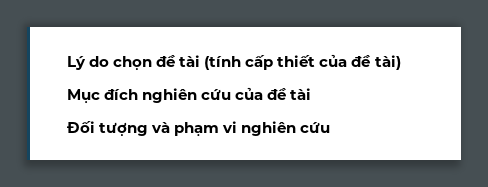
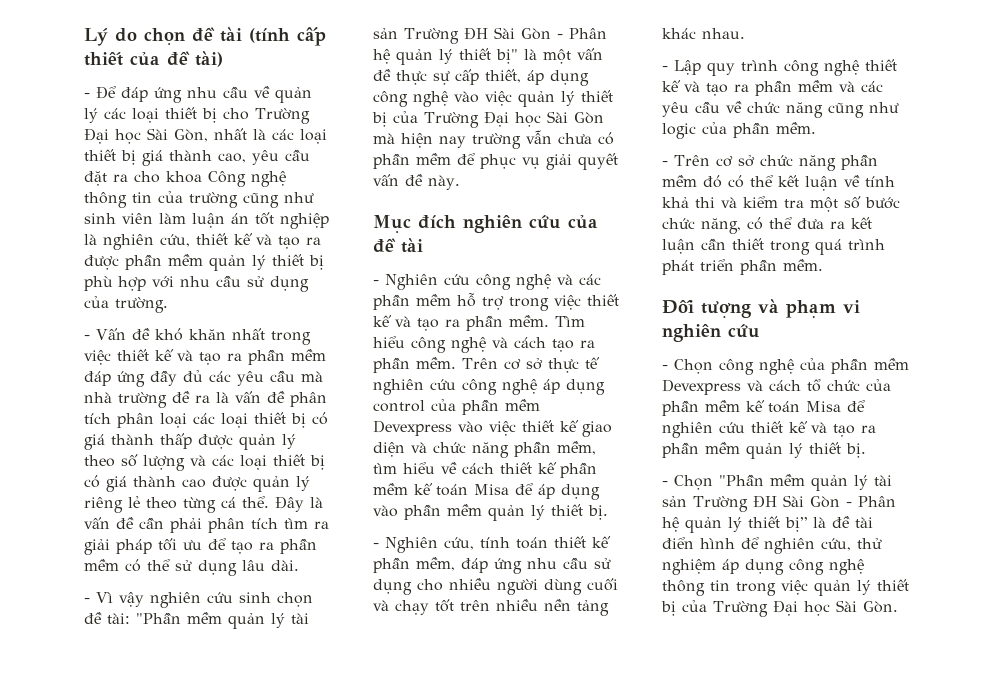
(401, 62) none -> [84,86,312,103] [84,107,310,124] [84,128,327,144] [84,149,310,166] [84,171,286,187] [84,191,314,208] [84,212,329,229] [84,233,321,250] [84,254,324,271] [84,275,309,292] [84,296,168,313] [84,328,311,345] [84,349,326,365] [84,370,323,387] [84,391,327,408] [84,412,328,428] [84,433,296,450] [84,454,325,471] [84,475,310,492] [84,496,323,513] [84,517,329,533] [84,538,317,555] [84,559,299,576] [84,592,313,608] [84,612,309,629] [373,27,607,44] [373,48,603,65] [373,69,589,86] [373,90,613,107] [372,111,604,128] [373,130,614,149] [373,153,618,170] [373,174,460,190] // - Để đáp ứng nhu cầu về quản lý các loại thiết bị cho Trường Đại học Sài Gòn, nhất là các loại thiết bị giá thành cao, yêu cầu đặt ra cho khoa Công nghệ thông tin của trường cũng như sinh viên làm luận án tốt nghiệp là nghiên cứu, thiết kế và tạo ra được phần mềm quản lý thiết bị phù hợp với nhu cầu sử dụng của trường. // - Vấn đề khó khăn nhất trong việc thiết kế và tạo ra phần mềm đáp ứng đầy đủ các yêu cầu mà nhà trường đề ra là vấn đề phân tích phân loại các loại thiết bị có giá thành thấp được quản lý theo số lượng và các loại thiết bị có giá thành cao được quản lý riêng lẻ theo từng cá thể. Đây là vấn đề cần phải phân tích tìm ra giải pháp tối ưu để tạo ra phần mềm có thể sử dụng lâu dài. // - Vì vậy nghiên cứu sinh chọn đề tài: "Phần mềm quản lý tài sản Trường ĐH Sài Gòn - Phân hệ quản lý thiết bị" là một vấn đề thực sự cấp thiết, áp dụng công nghệ vào việc quản lý thiết bị của Trường Đại học Sài Gòn mà hiện nay trường vẫn chưa có phần mềm để phục vụ giải quyết vấn đề này.
(312, 94) none -> [373,274,601,290] [373,293,619,311] [373,315,585,331] [373,336,595,353] [373,357,600,373] [373,379,605,395] [373,399,540,415] [373,420,612,437] [373,441,596,458] [373,462,597,478] [373,483,600,500] [373,504,608,521] [373,536,611,553] [373,557,611,574] [373,578,618,595] [373,599,609,616] [662,28,745,39] [662,59,897,76] [662,80,883,96] [662,101,899,118] [662,122,816,139] [662,154,878,171] [662,175,895,191] [662,196,900,212] [662,217,872,234] [662,238,885,255] [662,259,823,275] // - Nghiên cứu công nghệ và các phần mềm hỗ trợ trong việc thiết kế và tạo ra phần mềm. Tìm hiểu công nghệ và cách tạo ra phần mềm. Trên cơ sở thực tế nghiên cứu công nghệ áp dụng control của phần mềm Devexpress vào việc thiết kế giao diện và chức năng phần mềm, tìm hiểu về cách thiết kế phần mềm kế toán Misa để áp dụng vào phần mềm quản lý thiết bị. // - Nghiên cứu, tính toán thiết kế phần mềm, đáp ứng nhu cầu sử dụng cho nhiều người dùng cuối và chạy tốt trên nhiều nền tảng khác nhau. // - Lập quy trình công nghệ thiết kế và tạo ra phần mềm và các yêu cầu về chức năng cũng như logic của phần mềm. // - Trên cơ sở chức năng phần mềm đó có thể kết luận về tính khả thi và kiểm tra một số bước chức năng, có thể đưa ra kết luận cần thiết trong quá trình phát triển phần mềm.
(331, 127) none -> [662,358,909,375] [662,379,891,395] [662,400,865,416] [662,421,876,438] [662,442,866,459] [662,474,892,491] [662,495,896,512] [662,516,873,533] [662,537,882,554] [662,559,864,575] [662,579,909,596] [661,600,898,617] // - Chọn công nghệ của phần mềm Devexpress và cách tổ chức của phần mềm kế toán Misa để nghiên cứu thiết kế và tạo ra phần mềm quản lý thiết bị. // - Chọn "Phần mềm quản lý tài sản Trường ĐH Sài Gòn - Phân hệ quản lý thiết bị” là đề tài điển hình để nghiên cứu, thử nghiệm áp dụng công nghệ thông tin trong việc quản lý thiết bị của Trường Đại học Sài Gòn.

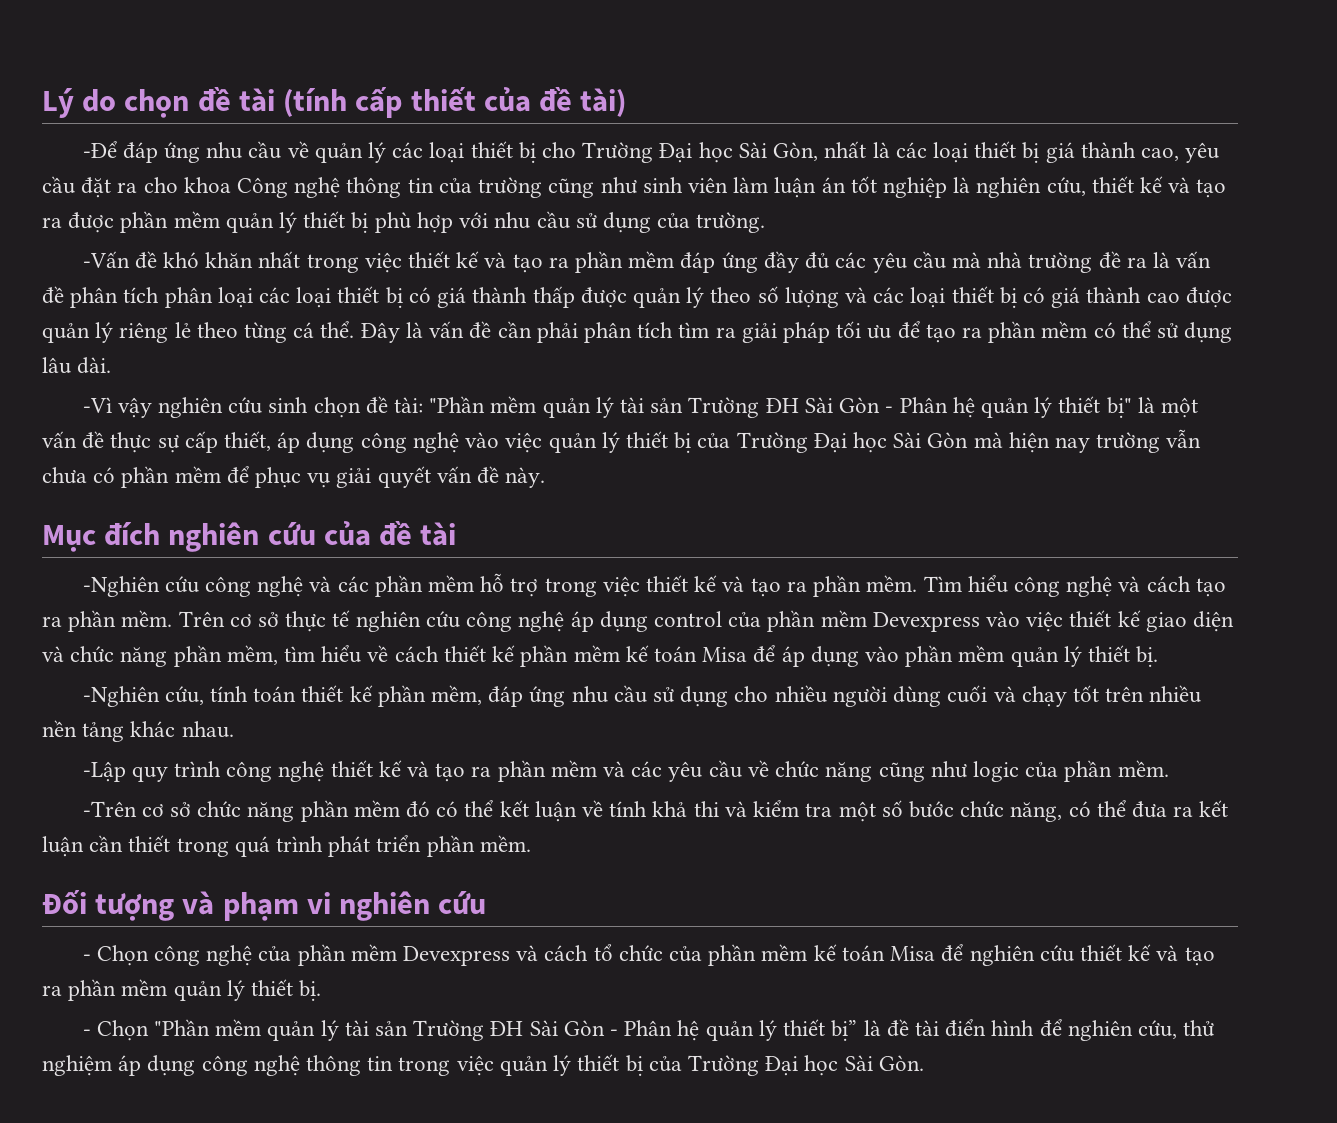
[84,86,116,99] - Để -> [82,141,117,158] -Để
[84,328,126,340] - Vấn -> [82,251,130,268] -Vấn
[84,592,113,603] - Vì -> [82,397,112,413] -Vì
[373,274,438,290] - Nghiên -> [82,576,160,597] -Nghiên
[373,537,438,553] - Nghiên -> [82,686,160,707] -Nghiên
[662,60,701,75] - Lập -> [82,761,126,782] -Lập
[662,155,710,166] - Trên -> [82,801,137,817] -Trên

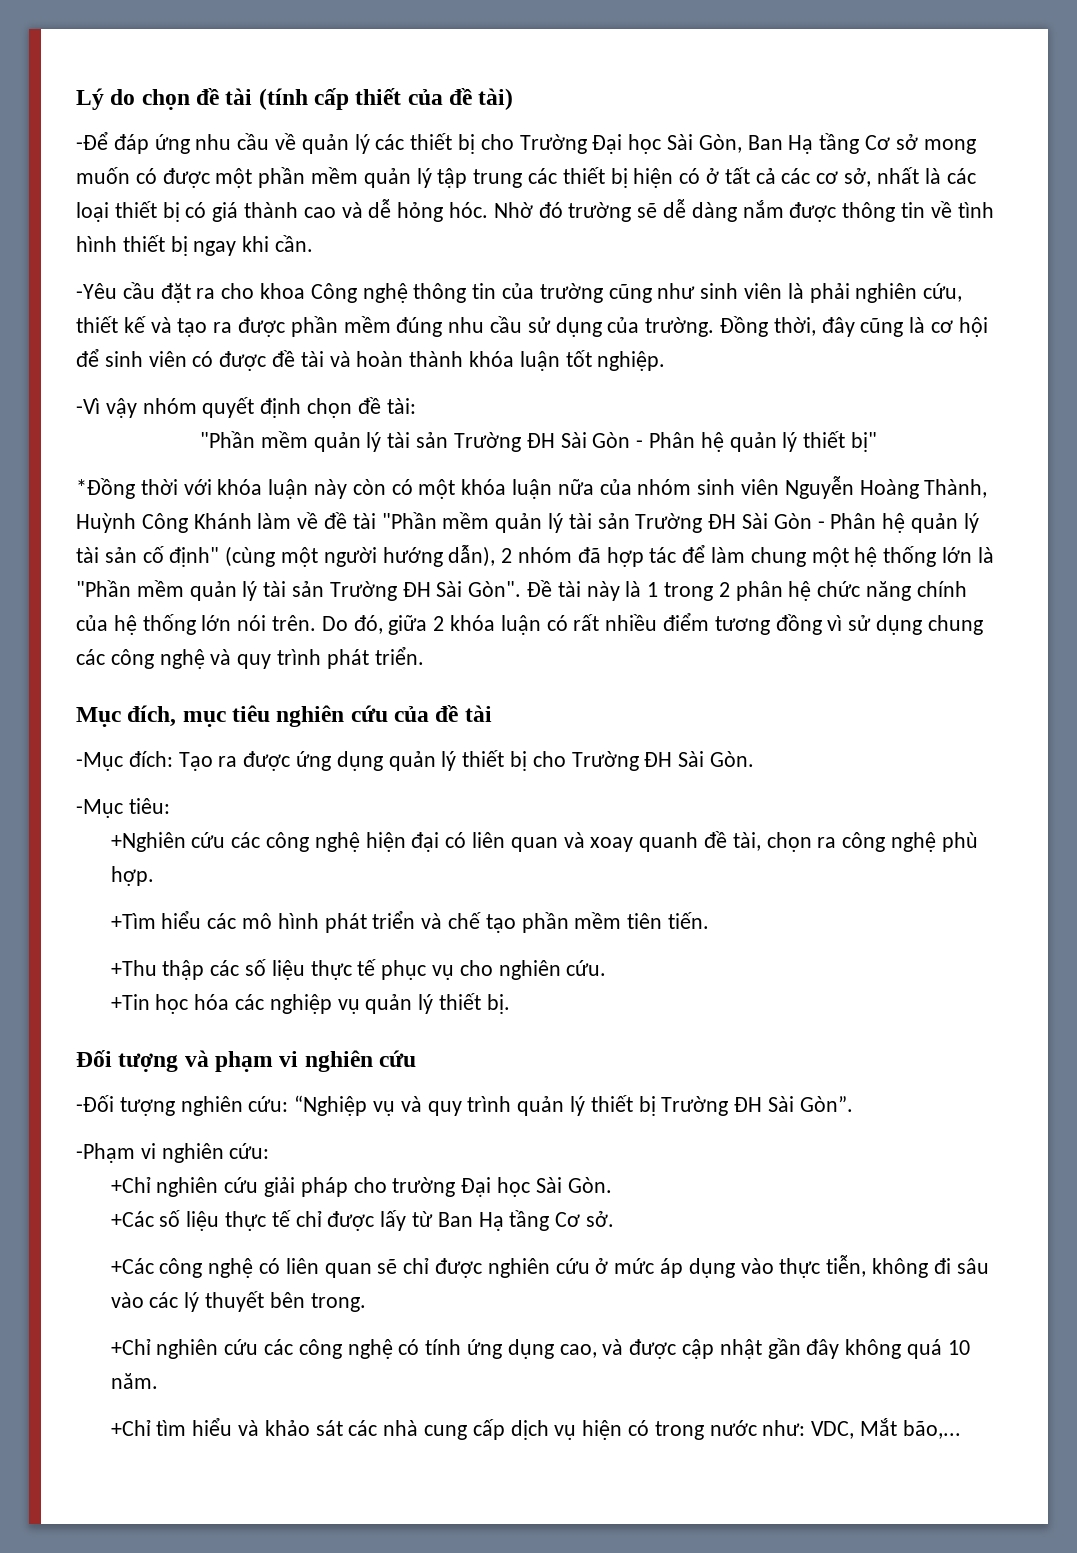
[429,142,465,163] loại -> (405, 142) none
(819, 151) none -> [747,133,976,154] [76,167,872,188] Ban Hạ tầng Cơ sở mong muốn có được một phần mềm quản lý tập trung các thiết bị hiện có ở tất cả các cơ sở,
[1045,142,1220,163] giá thành cao, yêu -> [185,199,994,222] [76,235,314,256] [76,283,117,299] có giá thành cao và dễ hỏng hóc. Nhờ đó trường sẽ dễ dàng nắm được thông tin về tình hình thiết bị ngay khi cần. // -Yêu
[733,176,971,198] làm luận án tốt nghiệp là -> [787,283,850,303] là phải
[225,211,489,233] quản lý thiết bị phù hợp với -> [396,317,443,337] đúng
[82,251,1212,273] [42,286,1232,308] [42,321,1233,343] [42,357,112,374] // -Vấn đề khó khăn nhất trong việc thiết kế và tạo ra phần mềm đáp ứng đầy đủ các yêu cầu mà nhà trường đề ra là vấn đề phân tích phân loại các loại thiết bị có giá thành thấp được quản lý theo số lượng và các loại thiết bị có giá thành cao được quản lý riêng lẻ theo từng cá thể. Đây là vấn đề cần phải phân tích tìm ra giải pháp tối ưu để tạo ra phần mềm có thể sử dụng lâu dài. -> [720,316,988,337] [76,349,666,371] Đồng thời, đây cũng là cơ hội để sinh viên có được đề tài và hoàn thành khóa luận tốt nghiệp.
[157,397,309,418] nghiên cứu sinh -> [142,397,302,418] nhóm quyết định
(424, 405) none -> (416, 406) //
[1137,397,1198,418] [42,429,1202,453] [42,466,546,488] [42,521,457,552] [82,573,1226,597] [42,610,1235,632] [42,645,1159,667] [82,685,1202,707] [42,720,234,742] [82,760,1169,782] [82,800,1229,822] [42,835,531,857] [42,890,487,921] [82,944,1215,966] [42,979,322,1001] [82,1020,149,1041] là một vấn đề thực sự cấp thiết, áp dụng công nghệ vào việc quản lý thiết bị của Trường Đại học Sài Gòn mà hiện nay trường vẫn chưa có phần mềm để phục vụ giải quyết vấn đề này. // Mục đích nghiên cứu của đề tài // -Nghiên cứu công nghệ và các phần mềm hỗ trợ trong việc thiết kế và tạo ra phần mềm. Tìm hiểu công nghệ và cách tạo ra phần mềm. Trên cơ sở thực tế nghiên cứu công nghệ áp dụng control của phần mềm Devexpress vào việc thiết kế giao diện và chức năng phần mềm, tìm hiểu về cách thiết kế phần mềm kế toán Misa để áp dụng vào phần mềm quản lý thiết bị. // -Nghiên cứu, tính toán thiết kế phần mềm, đáp ứng nhu cầu sử dụng cho nhiều người dùng cuối và chạy tốt trên nhiều nền tảng khác nhau. // -Lập quy trình công nghệ thiết kế và tạo ra phần mềm và các yêu cầu về chức năng cũng như logic của phần mềm. // -Trên cơ sở chức năng phần mềm đó có thể kết luận về tính khả thi và kiểm tra một số bước chức năng, có thể đưa ra kết luận cần thiết trong quá trình phát triển phần mềm. // Đối tượng và phạm vi nghiên cứu // - Chọn công nghệ của phần mềm Devexpress và cách tổ chức của phần mềm kế toán Misa để nghiên cứu thiết kế và tạo ra phần mềm quản lý thiết bị. // - Chọn -> [76,476,988,499] [76,512,376,533] // *Đồng thời với khóa luận này còn có một khóa luận nữa của nhóm sinh viên Nguyễn Hoàng Thành, Huỳnh Công Khánh làm về đề tài
[783,1019,1215,1041] [42,1054,924,1076] thiết bị” là đề tài điển hình để nghiên cứu, thử nghiệm áp dụng công nghệ thông tin trong việc quản lý thiết bị của Trường Đại học Sài Gòn. -> [76,545,994,567] [76,580,967,601] [76,613,983,635] [76,647,424,669] [76,705,492,727] [76,750,755,771] [76,798,170,818] [110,831,978,852] [110,866,154,886] [110,911,710,933] [110,959,607,980] [110,993,510,1014] [76,1050,417,1072] [76,1095,853,1116] [76,1143,270,1163] [110,1177,612,1197] [110,1210,615,1231] [110,1255,989,1278] [110,1291,366,1312] [110,1338,970,1359] [110,1373,158,1389] [110,1418,961,1440] tài sản cố định" (cùng một người hướng dẫn), 2 nhóm đã hợp tác để làm chung một hệ thống lớn là "Phần mềm quản lý tài sản Trường ĐH Sài Gòn". Đề tài này là 1 trong 2 phân hệ chức năng chính của hệ thống lớn nói trên. Do đó, giữa 2 khóa luận có rất nhiều điểm tương đồng vì sử dụng chung các công nghệ và quy trình phát triển. // Mục đích, mục tiêu nghiên cứu của đề tài // -Mục đích: Tạo ra được ứng dụng quản lý thiết bị cho Trường ĐH Sài Gòn. // -Mục tiêu: // +Nghiên cứu các công nghệ hiện đại có liên quan và xoay quanh đề tài, chọn ra công nghệ phù hợp. // +Tìm hiểu các mô hình phát triển và chế tạo phần mềm tiên tiến. // +Thu thập các số liệu thực tế phục vụ cho nghiên cứu. // +Tin học hóa các nghiệp vụ quản lý thiết bị. // Đối tượng và phạm vi nghiên cứu // -Đối tượng nghiên cứu: “Nghiệp vụ và quy trình quản lý thiết bị Trường ĐH Sài Gòn”. // -Phạm vi nghiên cứu: // +Chỉ nghiên cứu giải pháp cho trường Đại học Sài Gòn. // +Các số liệu thực tế chỉ được lấy từ Ban Hạ tầng Cơ sở. // +Các công nghệ có liên quan sẽ chỉ được nghiên cứu ở mức áp dụng vào thực tiễn, không đi sâu vào các lý thuyết bên trong. // +Chỉ nghiên cứu các công nghệ có tính ứng dụng cao, và được cập nhật gần đây không quá 10 năm. // +Chỉ tìm hiểu và khảo sát các nhà cung cấp dịch vụ hiện có trong nước như: VDC, Mắt bão,...

